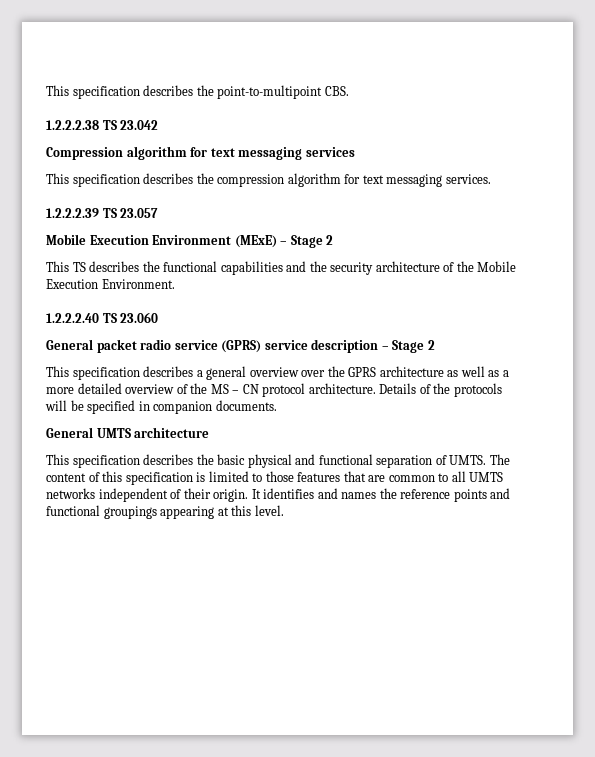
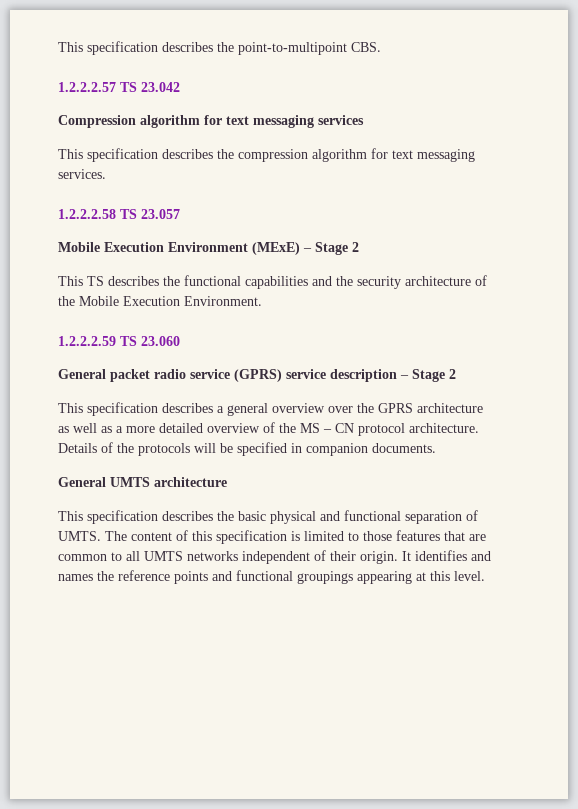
[46,120,99,130] 1.2.2.2.38 -> [58,82,116,92] 1.2.2.2.57
[46,208,99,218] 1.2.2.2.39 -> [58,209,116,219] 1.2.2.2.58
[46,313,99,323] 1.2.2.2.40 -> [58,336,116,346] 1.2.2.2.59

